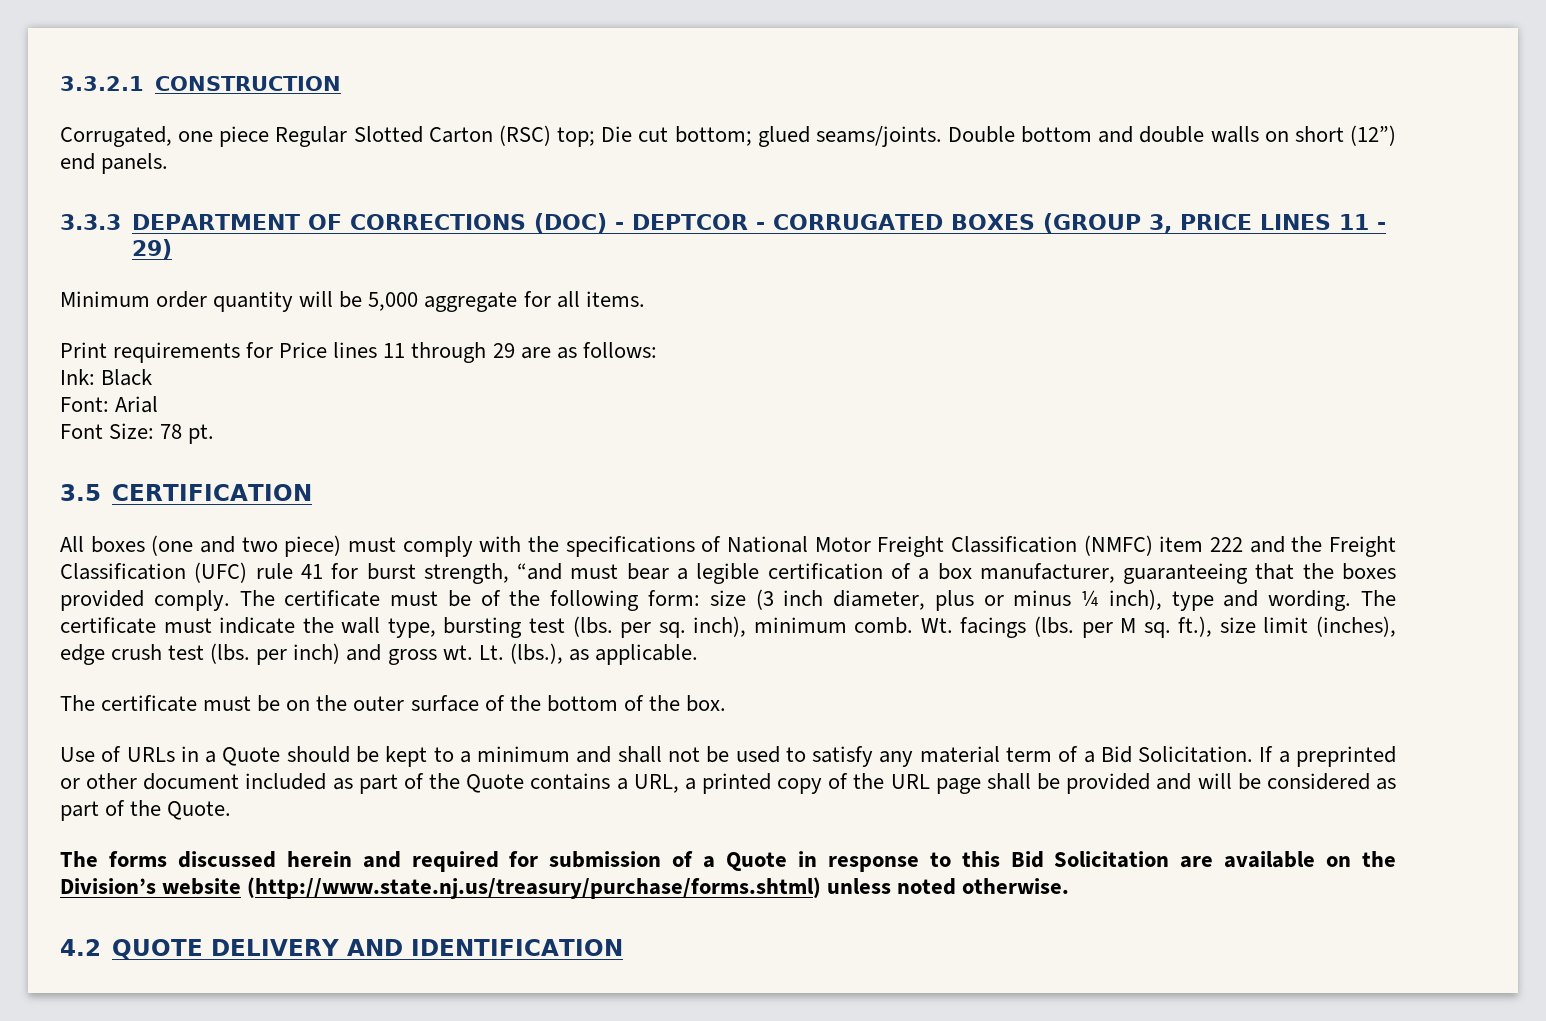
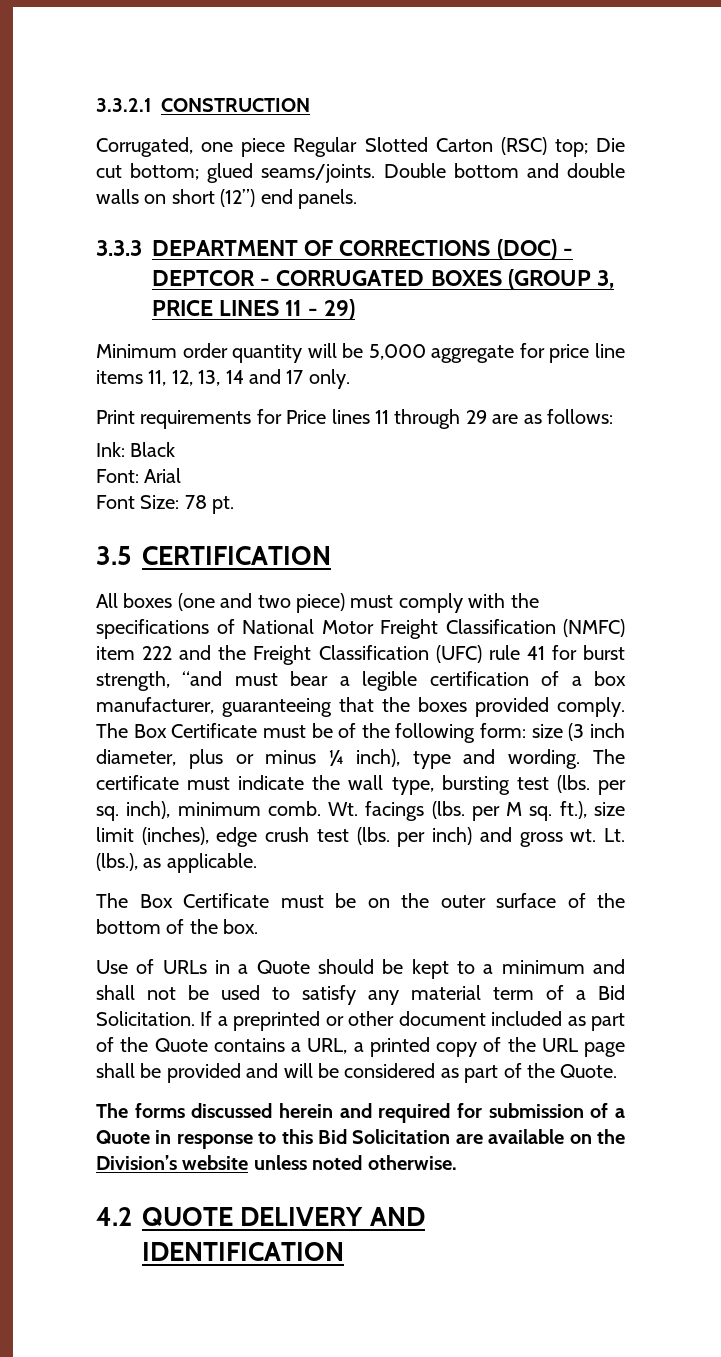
[556,291,645,308] all items. -> [549,343,625,363] [96,369,350,389] price line items 11, 12, 13, 14 and 17 only.
[284,590,381,607] certificate -> [133,723,258,738] Box Certificate
[101,695,198,712] certificate -> [139,893,269,908] Box Certificate
[247,877,822,899] (http://www.state.nj.us/treasury/purchase/forms.shtml) -> (249, 1162) none

